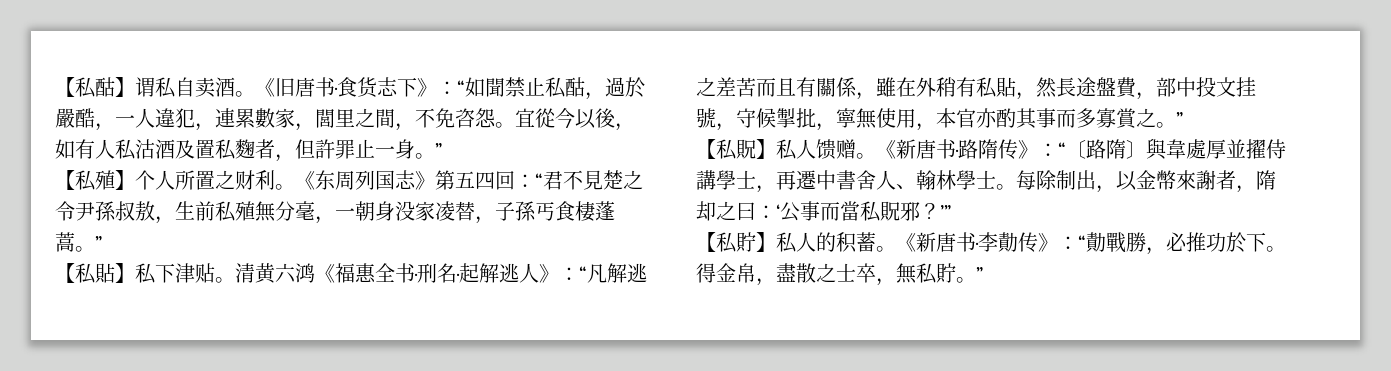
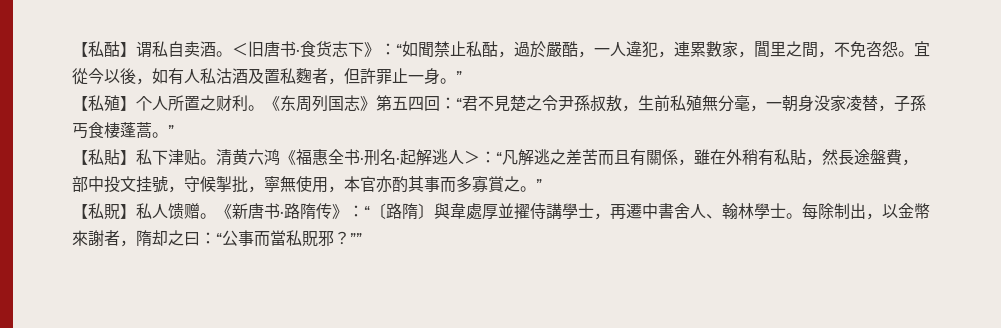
[255,78,275,97] 《 -> [232,43,248,56] ＜
[315,109,335,128] 閭 -> [754,41,770,58] 閶
[539,264,559,283] 》 -> [464,151,480,164] ＞
[776,204,780,219] ‘ -> [216,233,222,244] “
[940,205,952,219] [696,232,1286,255] [696,263,984,286] ’” // 【私貯】私人的积蓄。《新唐书·李勣传》：“勣戰勝，必推功於下。得金帛，盡散之士卒，無私貯。” -> [350,233,362,244] ””

